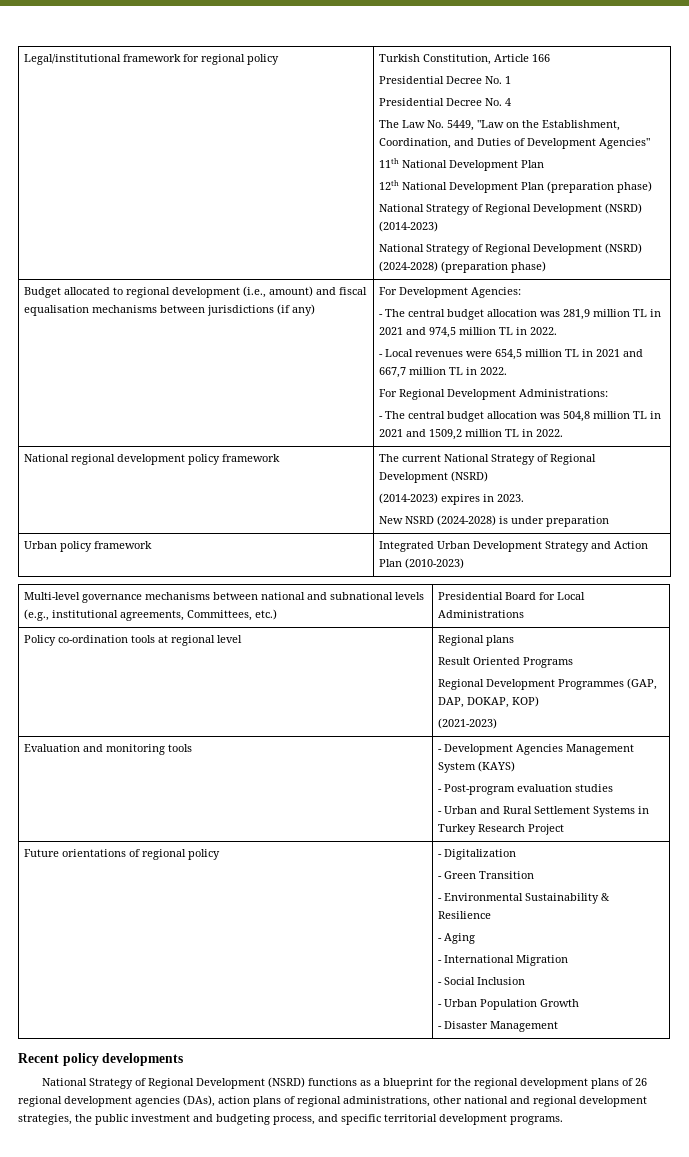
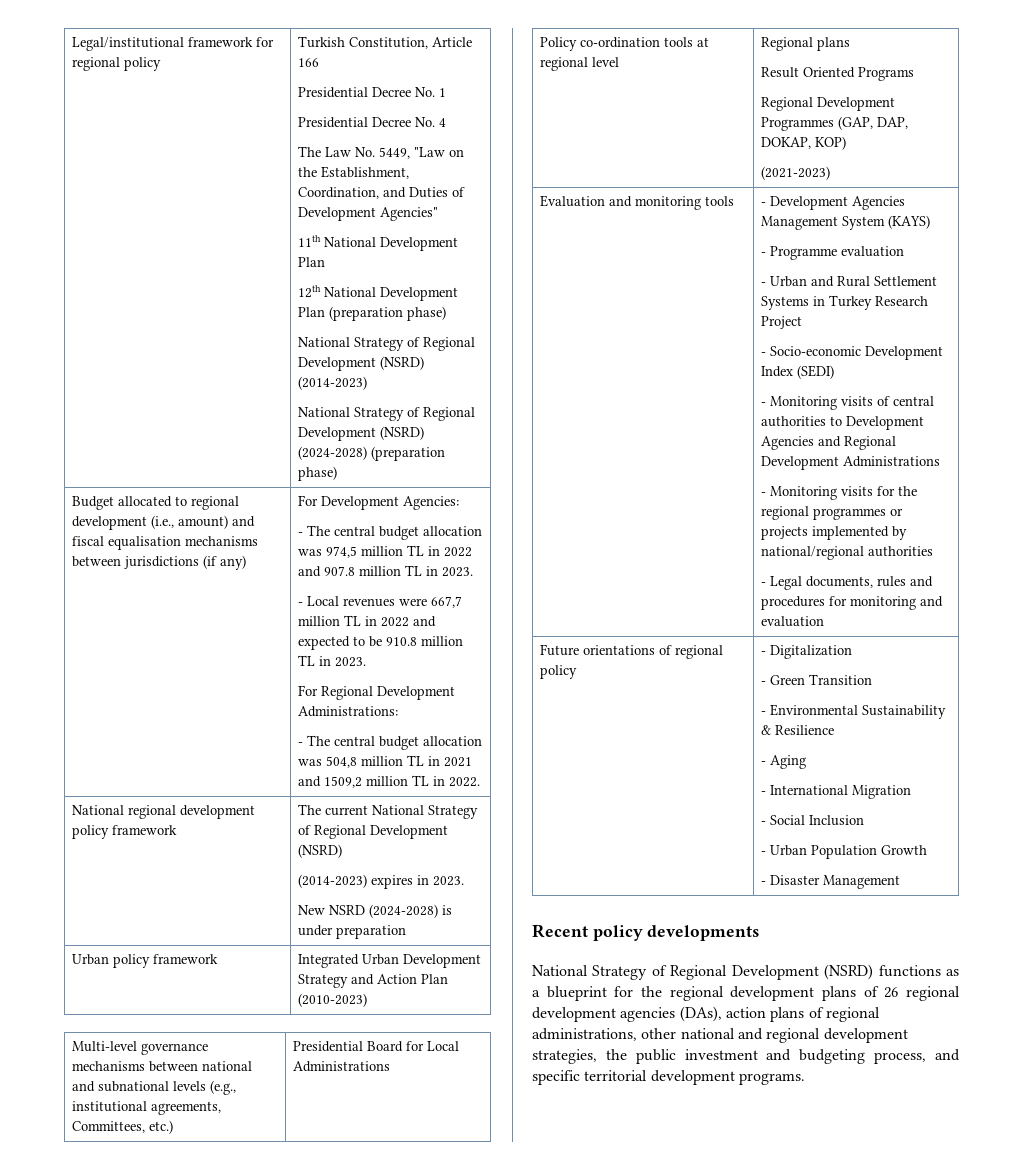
[563,309,662,320] [379,327,558,338] [379,349,644,360] [379,367,508,378] 281,9 million TL in 2021 and 974,5 million TL in 2022. // - Local revenues were 654,5 million TL in 2021 and 667,7 million TL in 2022. -> [326,545,473,558] [298,565,474,577] [298,596,463,608] [298,615,437,627] [298,636,464,650] [298,655,367,667] 974,5 million TL in 2022 and 907.8 million TL in 2023. // - Local revenues were 667,7 million TL in 2022 and expected to be 910.8 million TL in 2023.
[444,784,614,795] Post-program evaluation studies -> [770,246,905,260] Programme evaluation
(565, 829) none -> [761,346,944,360] [761,365,835,379] [761,396,935,410] [761,416,925,430] [761,436,897,450] [761,456,941,470] [761,486,918,500] [761,506,904,520] [761,526,908,540] [761,546,934,560] [761,576,934,590] [761,596,944,610] [761,616,825,627] // - Socio-economic Development Index (SEDI) // - Monitoring visits of central authorities to Development Agencies and Regional Development Administrations // - Monitoring visits for the regional programmes or projects implemented by national/regional authorities // - Legal documents, rules and procedures for monitoring and evaluation

